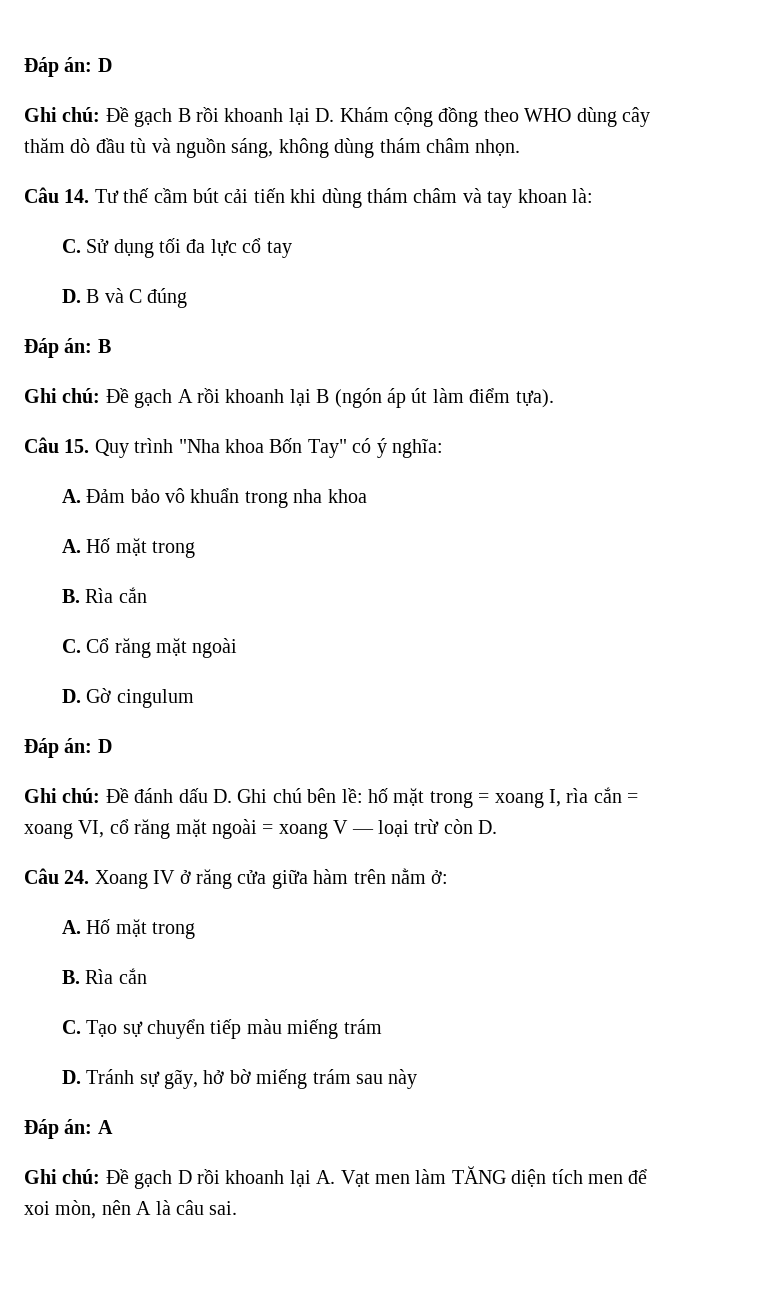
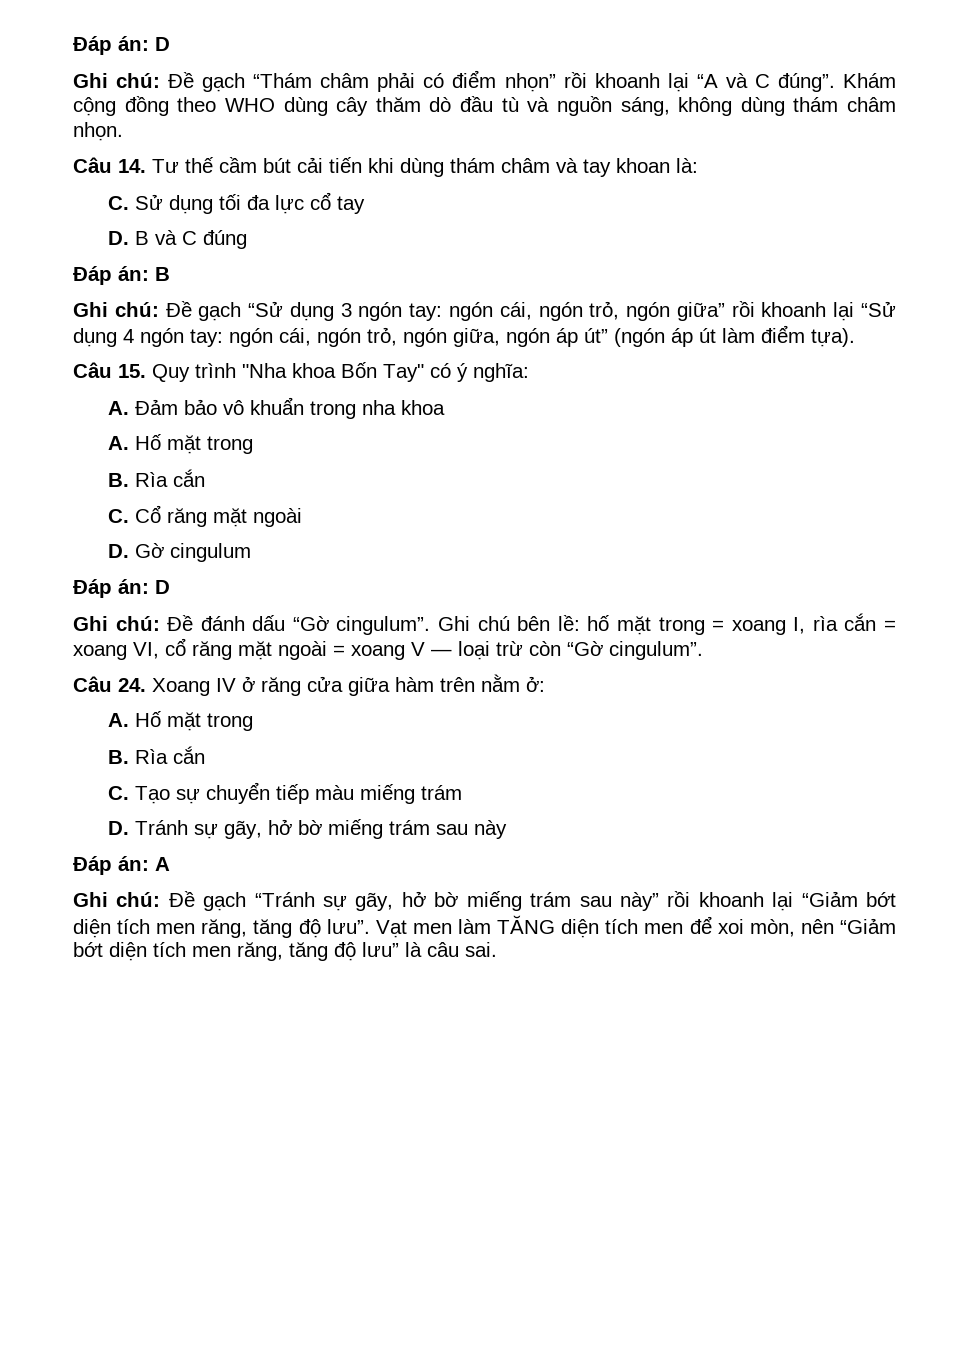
[177,107,335,125] B rồi khoanh lại D. -> [253,70,835,92] “Thám châm phải có điểm nhọn” rồi khoanh lại “A và C đúng”.
[177,388,330,406] A rồi khoanh lại B -> [248,301,897,321] [73,327,608,347] “Sử dụng 3 ngón tay: ngón cái, ngón trỏ, ngón giữa” rồi khoanh lại “Sử dụng 4 ngón tay: ngón cái, ngón trỏ, ngón giữa, ngón áp út”
[213,789,233,803] D. -> [292,616,431,635] “Gờ cingulum”.
[478,820,498,834] D. -> [567,641,703,660] “Gờ cingulum”.
[177,1169,336,1187] D rồi khoanh lại A. -> [254,891,896,911] [73,919,370,938] “Tránh sự gãy, hở bờ miếng trám sau này” rồi khoanh lại “Giảm bớt diện tích men răng, tăng độ lưu”.
[136,1201,152,1215] A -> [839,918,896,934] [73,942,399,961] “Giảm bớt diện tích men răng, tăng độ lưu”

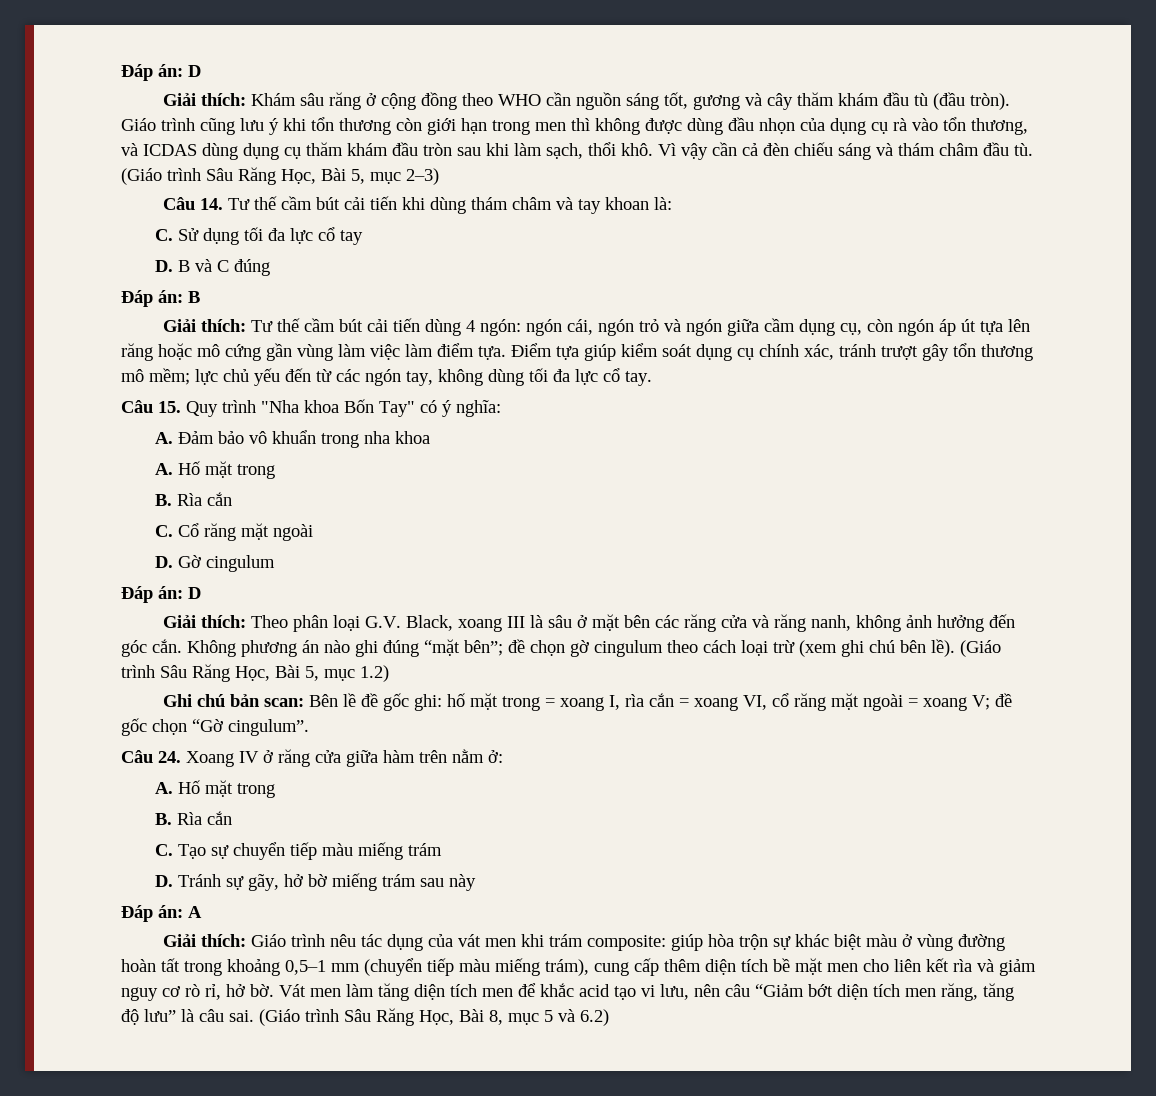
[73,36,170,55] [73,70,896,92] [73,96,328,116] Đáp án: D // Ghi chú: Đề gạch “Thám châm phải có điểm nhọn” rồi khoanh lại “A và C đúng”. Khám cộng đồng theo WHO dùng -> [121,64,201,81] [163,92,763,110] Đáp án: D // Giải thích: Khám sâu răng ở cộng đồng theo WHO cần nguồn sáng tốt, gương và
[429,97,452,112] dò -> [838,93,880,106] khám
[527,96,896,116] [73,122,123,141] và nguồn sáng, không dùng thám châm nhọn. -> [933,92,1011,110] [121,117,1028,135] [121,142,1033,160] [121,167,439,185] (đầu tròn). Giáo trình cũng lưu ý khi tổn thương còn giới hạn trong men thì không được dùng đầu nhọn của dụng cụ rà vào tổn thương, và ICDAS dùng dụng cụ thăm khám đầu tròn sau khi làm sạch, thổi khô. Vì vậy cần cả đèn chiếu sáng và thám châm đầu tù. (Giáo trình Sâu Răng Học, Bài 5, mục 2–3)
[73,301,897,321] [73,325,855,347] Ghi chú: Đề gạch “Sử dụng 3 ngón tay: ngón cái, ngón trỏ, ngón giữa” rồi khoanh lại “Sử dụng 4 ngón tay: ngón cái, ngón trỏ, ngón giữa, ngón áp út” (ngón áp út làm điểm tựa). -> [163,318,1031,336] [121,343,1033,361] [121,368,652,386] Giải thích: Tư thế cầm bút cải tiến dùng 4 ngón: ngón cái, ngón trỏ và ngón giữa cầm dụng cụ, còn ngón áp út tựa lên răng hoặc mô cứng gần vùng làm việc làm điểm tựa. Điểm tựa giúp kiểm soát dụng cụ chính xác, tránh trượt gây tổn thương mô mềm; lực chủ yếu đến từ các ngón tay, không dùng tối đa lực cổ tay.
[73,615,580,635] Ghi chú: Đề đánh dấu “Gờ cingulum”. Ghi chú bên lề: -> [163,614,1016,632] [121,639,1001,657] [121,664,389,682] [163,693,443,711] Giải thích: Theo phân loại G.V. Black, xoang III là sâu ở mặt bên các răng cửa và răng nanh, không ảnh hưởng đến góc cắn. Không phương án nào ghi đúng “mặt bên”; đề chọn gờ cingulum theo cách loại trừ (xem ghi chú bên lề). (Giáo trình Sâu Răng Học, Bài 5, mục 1.2) // Ghi chú bản scan: Bên lề đề gốc ghi:
[411,641,561,660] V — loại trừ còn -> [972,693,1013,710] [121,718,187,736] V; đề gốc chọn
[73,891,896,911] [73,919,407,938] Ghi chú: Đề gạch “Tránh sự gãy, hở bờ miếng trám sau này” rồi khoanh lại “Giảm bớt diện tích men răng, tăng độ lưu”. Vạt -> [163,934,1006,951] [121,958,1036,976] [121,984,306,1001] Giải thích: Giáo trình nêu tác dụng của vát men khi trám composite: giúp hòa trộn sự khác biệt màu ở vùng đường hoàn tất trong khoảng 0,5–1 mm (chuyển tiếp màu miếng trám), cung cấp thêm diện tích bề mặt men cho liên kết rìa và giảm nguy cơ rò rỉ, hở bờ. Vát
[497,915,556,934] TĂNG -> [378,983,409,1001] tăng
[717,919,834,937] xoi mòn, nên -> [540,983,750,1000] khắc acid tạo vi lưu, nên câu
(497, 949) none -> [259,1008,609,1026] (Giáo trình Sâu Răng Học, Bài 8, mục 5 và 6.2)

